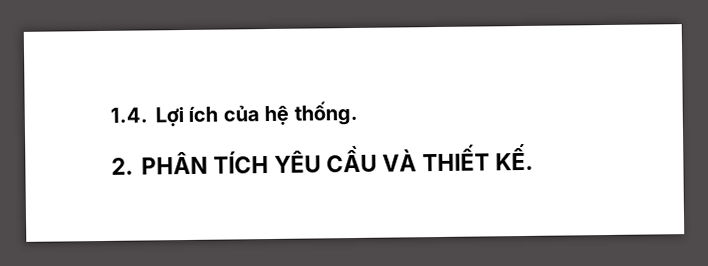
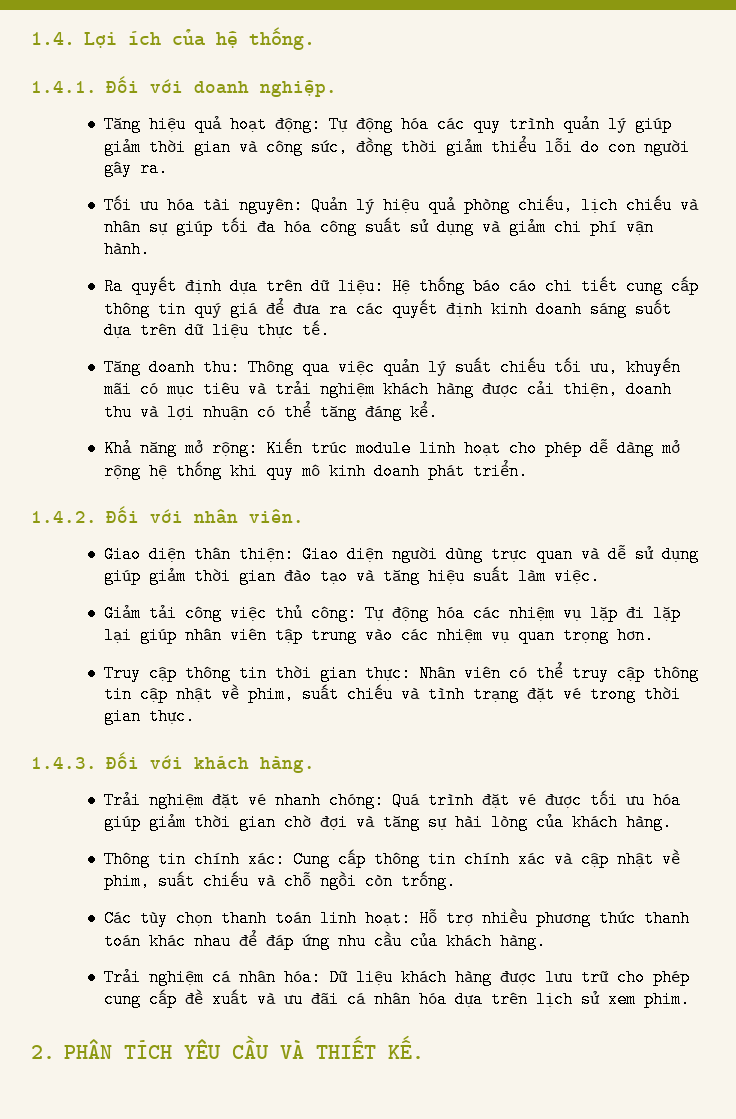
(358, 113) none -> [31,76,337,97] [104,116,673,133] [104,136,691,156] [104,160,169,177] [104,195,700,214] [104,217,655,236] [104,241,151,258] [104,276,700,295] [104,298,673,318] [104,320,331,339] [104,357,682,376] [104,381,673,398] [104,401,439,421] [104,438,681,457] [104,460,529,480] [31,506,304,524] [104,545,700,563] [104,566,601,585] [104,605,682,622] [104,627,655,644] [104,662,700,682] [104,684,682,703] [104,708,196,725] [31,752,315,773] [104,790,682,809] [104,814,673,831] [104,849,681,868] [104,871,457,890] [104,908,691,927] [104,930,547,950] [104,969,691,986] [104,989,691,1008] // 1.4.1. Đối với doanh nghiệp. // Tăng hiệu quả hoạt động: Tự động hóa các quy trình quản lý giúp giảm thời gian và công sức, đồng thời giảm thiểu lỗi do con người gây ra. // Tối ưu hóa tài nguyên: Quản lý hiệu quả phòng chiếu, lịch chiếu và nhân sự giúp tối đa hóa công suất sử dụng và giảm chi phí vận hành. // Ra quyết định dựa trên dữ liệu: Hệ thống báo cáo chi tiết cung cấp thông tin quý giá để đưa ra các quyết định kinh doanh sáng suốt dựa trên dữ liệu thực tế. // Tăng doanh thu: Thông qua việc quản lý suất chiếu tối ưu, khuyến mãi có mục tiêu và trải nghiệm khách hàng được cải thiện, doanh thu và lợi nhuận có thể tăng đáng kể. // Khả năng mở rộng: Kiến trúc module linh hoạt cho phép dễ dàng mở rộng hệ thống khi quy mô kinh doanh phát triển. // 1.4.2. Đối với nhân viên. // Giao diện thân thiện: Giao diện người dùng trực quan và dễ sử dụng giúp giảm thời gian đào tạo và tăng hiệu suất làm việc. // Giảm tải công việc thủ công: Tự động hóa các nhiệm vụ lặp đi lặp lại giúp nhân viên tập trung vào các nhiệm vụ quan trọng hơn. // Truy cập thông tin thời gian thực: Nhân viên có thể truy cập thông tin cập nhật về phim, suất chiếu và tình trạng đặt vé trong thời gian thực. // 1.4.3. Đối với khách hàng. // Trải nghiệm đặt vé nhanh chóng: Quá trình đặt vé được tối ưu hóa giúp giảm thời gian chờ đợi và tăng sự hài lòng của khách hàng. // Thông tin chính xác: Cung cấp thông tin chính xác và cập nhật về phim, suất chiếu và chỗ ngồi còn trống. // Các tùy chọn thanh toán linh hoạt: Hỗ trợ nhiều phương thức thanh toán khác nhau để đáp ứng nhu cầu của khách hàng. // Trải nghiệm cá nhân hóa: Dữ liệu khách hàng được lưu trữ cho phép cung cấp đề xuất và ưu đãi cá nhân hóa dựa trên lịch sử xem phim.

